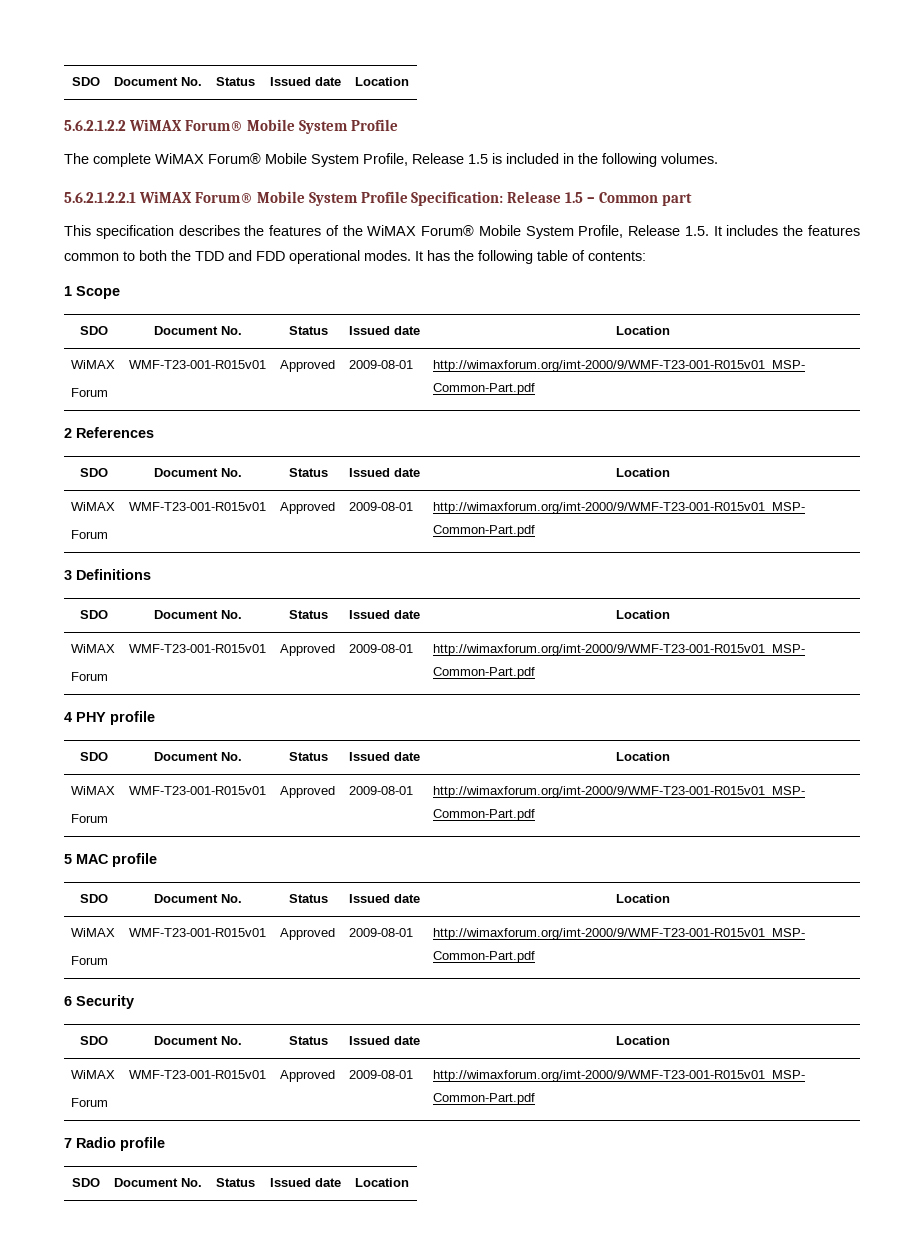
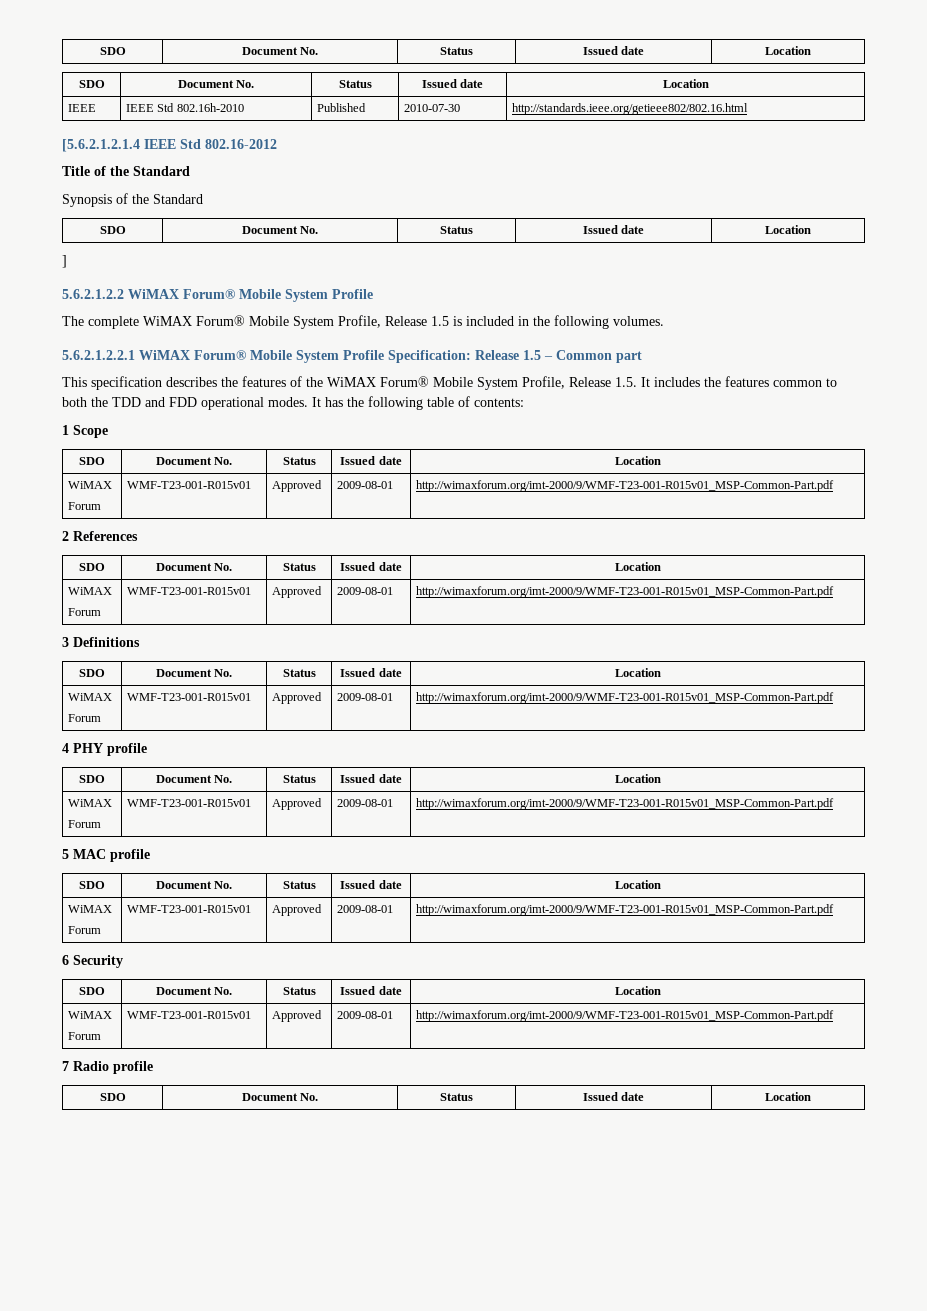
[71,77,100,86] [113,77,202,86] [216,77,255,86] [269,77,341,86] [355,77,409,86] SDO | Document No. | Status | Issued date | Location -> [99,47,126,55] [241,47,319,55] [440,47,473,55] [582,46,645,55] [765,46,811,55] [78,80,105,88] [177,80,255,88] [338,80,372,88] [421,79,484,88] [662,79,709,88] [67,104,96,112] [125,103,244,112] [316,103,366,112] [403,104,460,112] [511,103,748,115] [62,139,277,152] [62,166,190,176] [62,193,203,207] [99,226,126,234] [241,226,319,234] [440,226,473,234] [582,225,645,234] [765,225,811,234] [62,255,67,268] SDO | Document No. | Status | Issued date | Location // SDO | Document No. | Status | Issued date | Location // IEEE | IEEE Std 802.16h-2010 | Published | 2010-07-30 | http://standards.ieee.org/getieee802/802.16.html // [5.6.2.1.2.1.4 IEEE Std 802.16-2012 // Title of the Standard // Synopsis of the Standard // SDO | Document No. | Status | Issued date | Location // ]

